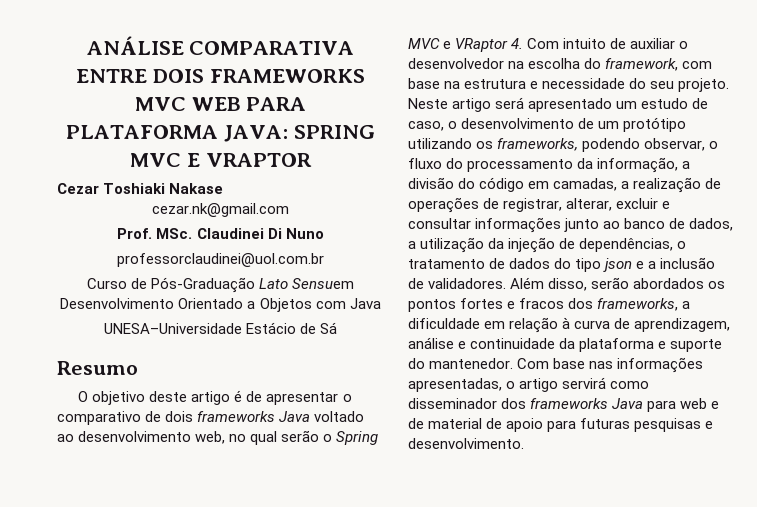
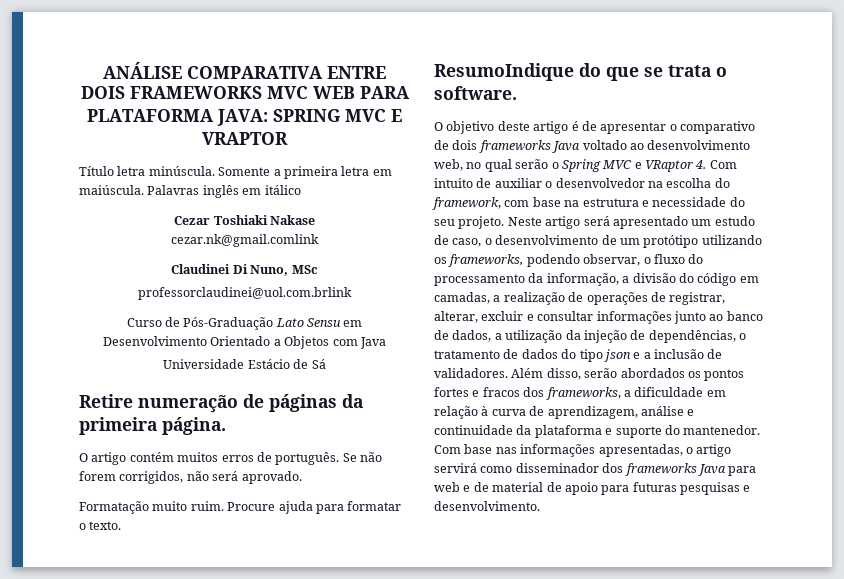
[57,183,224,194] [152,203,289,217] [117,228,324,239] [117,253,324,267] Cezar Toshiaki Nakase // cezar.nk@gmail.com // Prof. MSc. Claudinei Di Nuno // professorclaudinei@uol.com.br -> [79,166,392,179] [79,185,301,198] [174,215,315,225] [171,234,319,247] [171,264,318,276] [138,287,352,300] Título letra minúscula. Somente a primeira letra em maiúscula. Palavras inglês em itálico // Cezar Toshiaki Nakase // cezar.nk@gmail.comlink // Claudinei Di Nuno, MSc // professorclaudinei@uol.com.brlink
[292,278,355,289] Sensuem -> [307,318,363,327] Sensu em
[103,323,242,334] UNESA–Universidade -> [163,359,245,369] Universidade
[57,361,138,375] Resumo -> [79,394,363,413] [79,417,226,435] [79,452,382,465] [79,471,302,484] [79,501,402,514] [79,521,122,530] [434,63,727,81] [434,86,517,100] Retire numeração de páginas da primeira página. // O artigo contém muitos erros de português. Se não forem corrigidos, não será aprovado. // Formatação muito ruim. Procure ajuda para formatar o texto. // ResumoIndique do que se trata o software.

